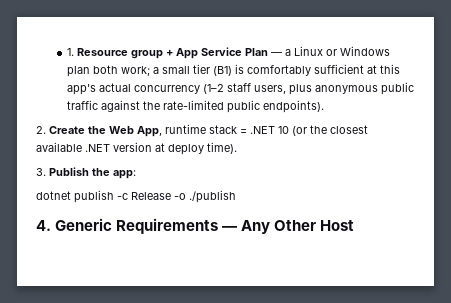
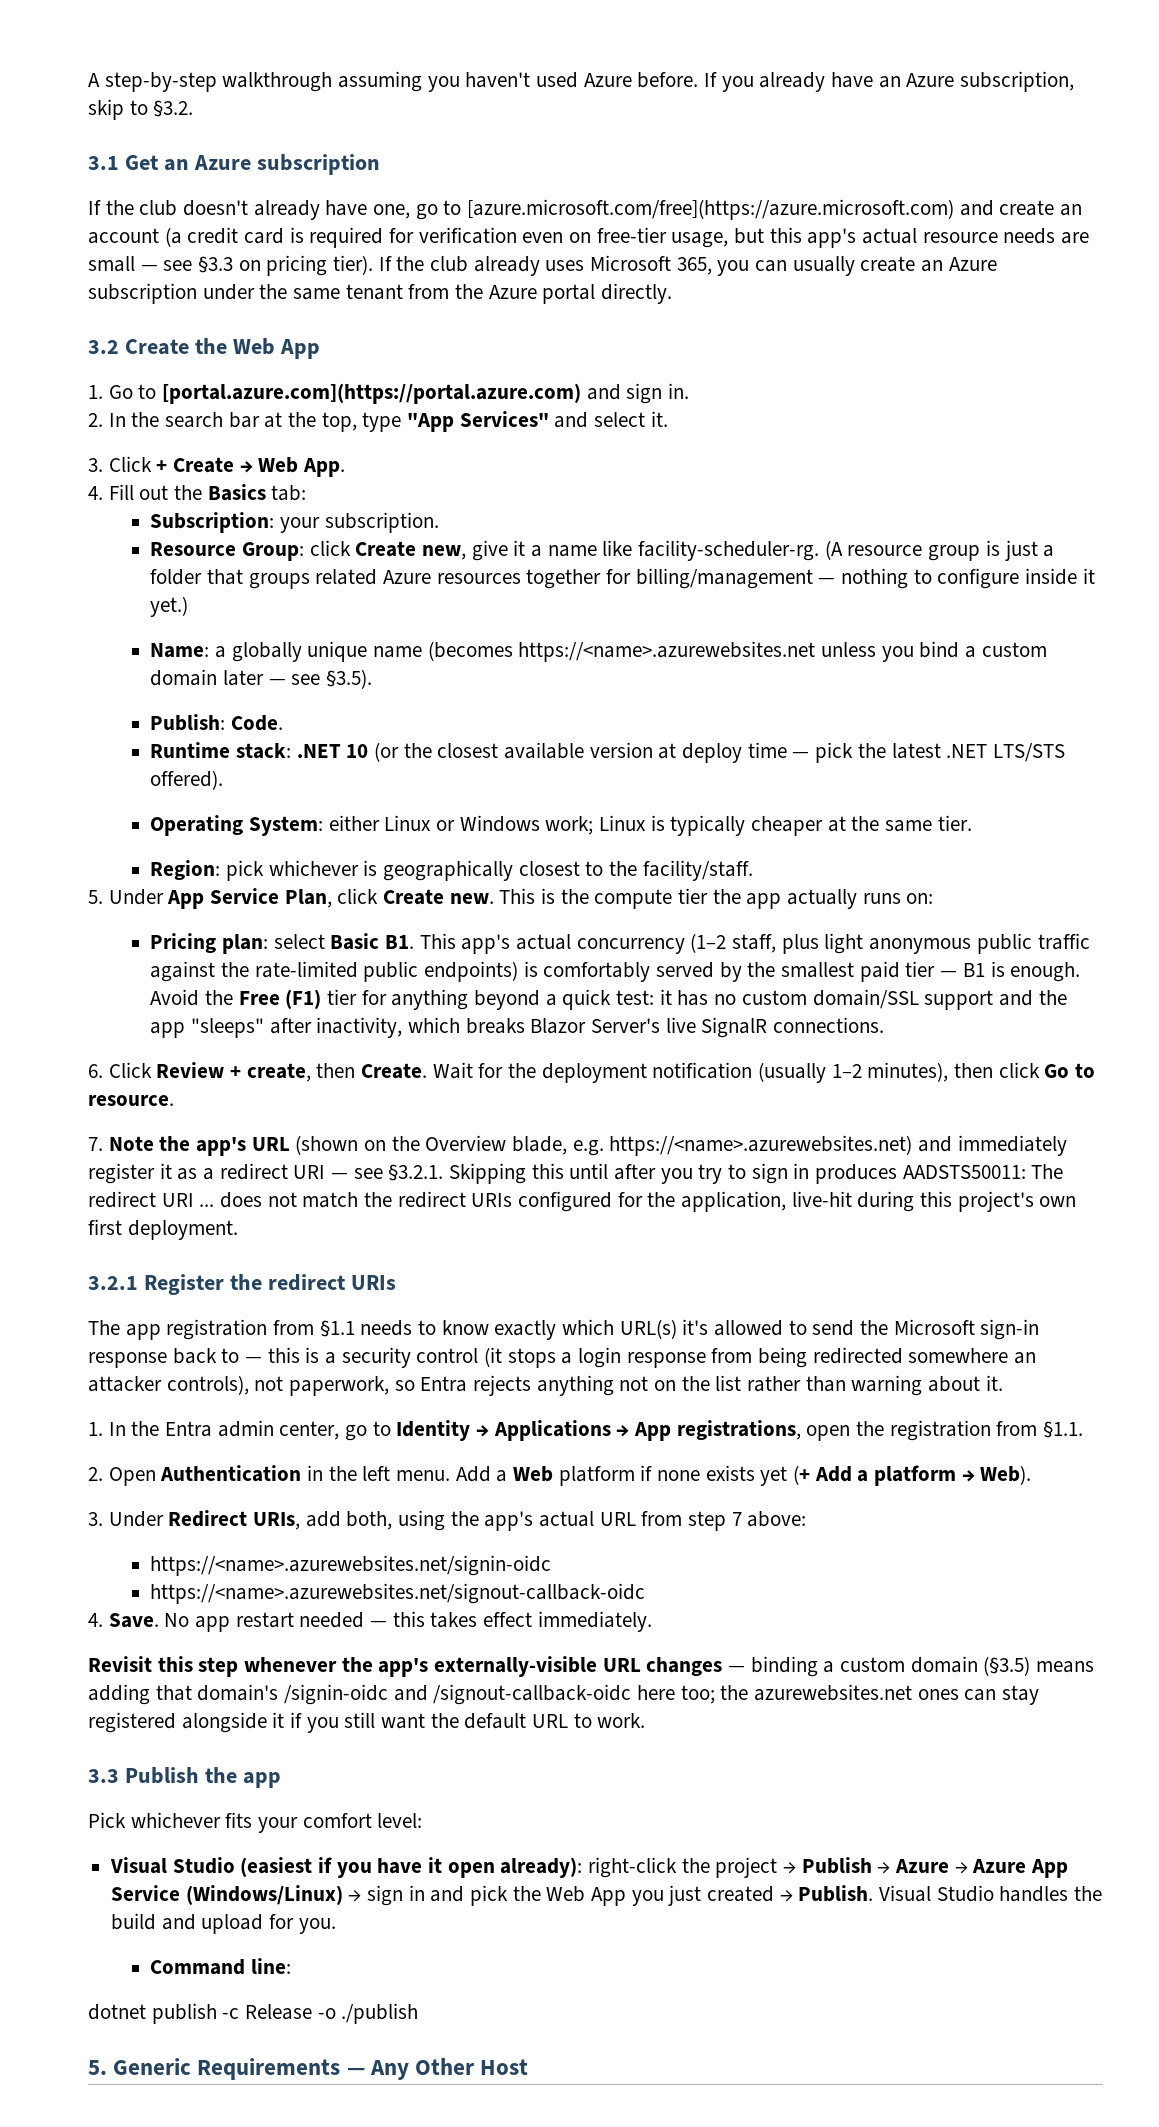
[67,46,391,59] [67,64,401,77] 1. Resource group + App Service Plan — a Linux or Windows plan both work; a small tier (B1) is comfortably sufficient at this -> [88,71,1075,92] [88,99,194,120] [88,154,380,175] [88,199,1083,220] [88,227,1090,248] [88,255,997,276] [88,283,673,304] [88,338,320,359] [88,383,690,404] [88,411,668,432] [88,456,346,477] [88,484,307,501] [150,512,439,533] [150,540,1055,561] [150,568,1095,589] [150,596,189,617] [150,641,1047,662] [150,669,373,689] [150,714,284,731] [150,742,1065,763] [150,770,224,790] [150,815,972,836] [150,860,753,881] [88,888,934,909] [150,933,456,954] A step-by-step walkthrough assuming you haven't used Azure before. If you already have an Azure subscription, skip to §3.2. // 3.1 Get an Azure subscription // If the club doesn't already have one, go to [azure.microsoft.com/free](https://azure.microsoft.com) and create an account (a credit card is required for verification even on free-tier usage, but this app's actual resource needs are small — see §3.3 on pricing tier). If the club already uses Microsoft 365, you can usually create an Azure subscription under the same tenant from the Azure portal directly. // 3.2 Create the Web App // 1. Go to [portal.azure.com](https://portal.azure.com) and sign in. // 2. In the search bar at the top, type "App Services" and select it. // 3. Click + Create → Web App. // 4. Fill out the Basics tab: // Subscription: your subscription. // Resource Group: click Create new, give it a name like facility-scheduler-rg. (A resource group is just a folder that groups related Azure resources together for billing/management — nothing to configure inside it yet.) // Name: a globally unique name (becomes https://<name>.azurewebsites.net unless you bind a custom domain later — see §3.5). // Publish: Code. // Runtime stack: .NET 10 (or the closest available version at deploy time — pick the latest .NET LTS/STS offered). // Operating System: either Linux or Windows work; Linux is typically cheaper at the same tier. // Region: pick whichever is geographically closest to the facility/staff. // 5. Under App Service Plan, click Create new. This is the compute tier the app actually runs on: // Pricing plan: select Basic B1. This
[227,83,313,95] staff users, plus -> [732,933,864,954] staff, plus light
[263,100,325,113] [36,124,368,137] [36,142,237,155] [36,167,136,179] endpoints). // 2. Create the Web App, runtime stack = .NET 10 (or the closest available .NET version at deploy time). // 3. Publish the app: -> [424,961,1081,982] [150,989,1067,1010] [150,1017,885,1038] [88,1062,1096,1083] [88,1095,174,1106] [88,1135,1067,1156] [88,1163,1064,1184] [88,1191,1077,1212] [88,1219,238,1240] [88,1274,396,1295] [88,1319,1040,1340] [88,1347,1037,1368] [88,1375,1003,1396] [88,1420,1084,1441] [88,1465,1032,1486] [88,1510,807,1531] [150,1555,552,1576] [150,1583,646,1604] [88,1611,652,1632] [88,1656,1095,1677] [88,1684,1040,1705] [88,1712,646,1733] [88,1767,281,1788] [88,1812,423,1833] [110,1857,1069,1878] [111,1885,1103,1906] [111,1913,336,1934] [150,1958,292,1975] endpoints) is comfortably served by the smallest paid tier — B1 is enough. Avoid the Free (F1) tier for anything beyond a quick test: it has no custom domain/SSL support and the app "sleeps" after inactivity, which breaks Blazor Server's live SignalR connections. // 6. Click Review + create, then Create. Wait for the deployment notification (usually 1–2 minutes), then click Go to resource. // 7. Note the app's URL (shown on the Overview blade, e.g. https://<name>.azurewebsites.net) and immediately register it as a redirect URI — see §3.2.1. Skipping this until after you try to sign in produces AADSTS50011: The redirect URI ... does not match the redirect URIs configured for the application, live-hit during this project's own first deployment. // 3.2.1 Register the redirect URIs // The app registration from §1.1 needs to know exactly which URL(s) it's allowed to send the Microsoft sign-in response back to — this is a security control (it stops a login response from being redirected somewhere an attacker controls), not paperwork, so Entra rejects anything not on the list rather than warning about it. // 1. In the Entra admin center, go to Identity → Applications → App registrations, open the registration from §1.1. // 2. Open Authentication in the left menu. Add a Web platform if none exists yet (+ Add a platform → Web). // 3. Under Redirect URIs, add both, using the app's actual URL from step 7 above: // https://<name>.azurewebsites.net/signin-oidc // https://<name>.azurewebsites.net/signout-callback-oidc // 4. Save. No app restart needed — this takes effect immediately. // Revisit this step whenever the app's externally-visible URL changes — binding a custom domain (§3.5) means adding that domain's /signin-oidc and /signout-callback-oidc here too; the azurewebsites.net ones can stay registered alongside it if you still want the default URL to work. // 3.3 Publish the app // Pick whichever fits your comfort level: // Visual Studio (easiest if you have it open already): right-click the project → Publish → Azure → Azure App Service (Windows/Linux) → sign in and pick the Web App you just created → Publish. Visual Studio handles the build and upload for you. // Command line:
[36,220,51,231] 4. -> [88,2060,107,2075] 5.

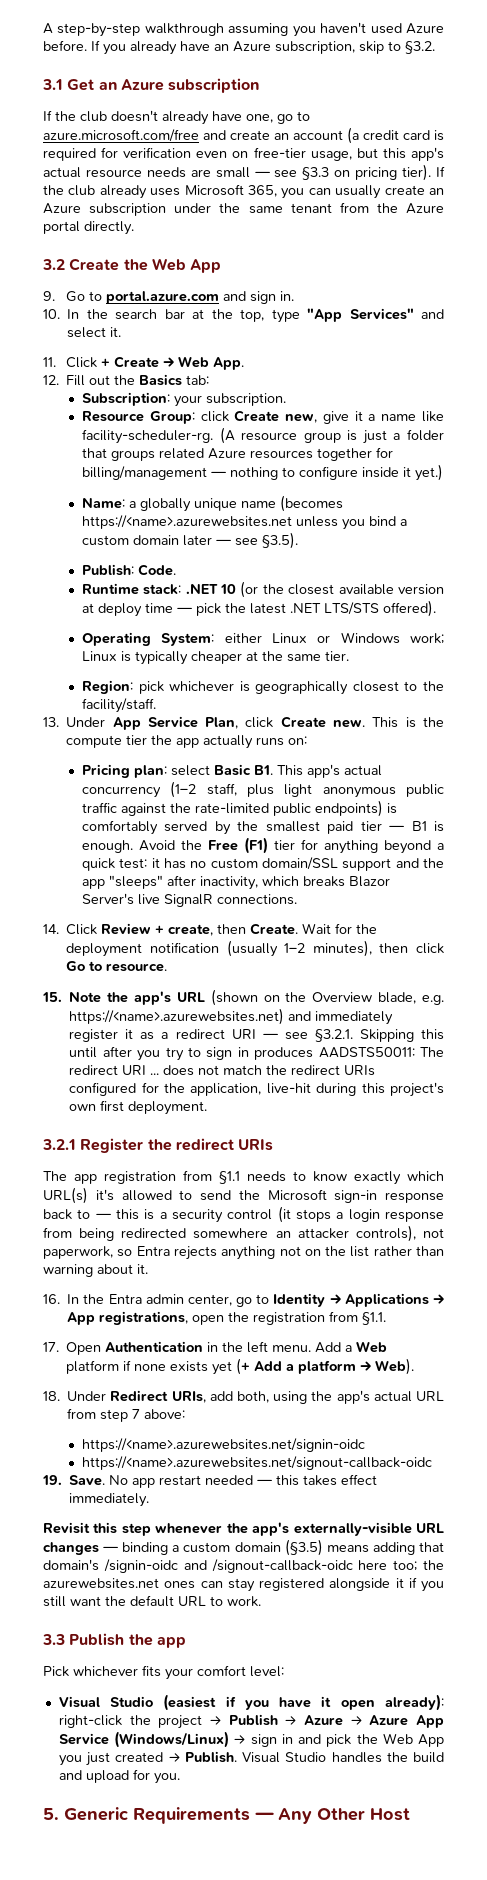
[467,199,955,220] [azure.microsoft.com/free](https://azure.microsoft.com) -> [43,129,199,142] azure.microsoft.com/free
[88,383,582,404] 1. Go to [portal.azure.com](https://portal.azure.com) -> [43,291,219,304] 9. Go to portal.azure.com
[88,413,103,427] 2. -> [43,309,60,319] 10.
[88,458,103,472] 3. -> [43,357,56,367] 11.
[88,486,103,500] 4. -> [43,375,59,385] 12.
[88,890,103,904] 5. -> [43,717,59,727] 13.
[88,1064,103,1078] 6. -> [43,924,59,934] 14.
[88,1137,103,1151] 7. -> [42,992,62,1002] 15.
[88,1422,103,1436] 1. -> [43,1294,60,1304] 16.
[88,1467,103,1481] 2. -> [43,1342,59,1352] 17.
[88,1512,103,1526] 3. -> [43,1391,60,1401] 18.
[88,1613,103,1627] 4. -> [42,1475,62,1485] 19.
[150,1958,292,1975] [88,2003,419,2024] // Command line: // dotnet publish -c Release -o ./publish -> (180, 1778) none

